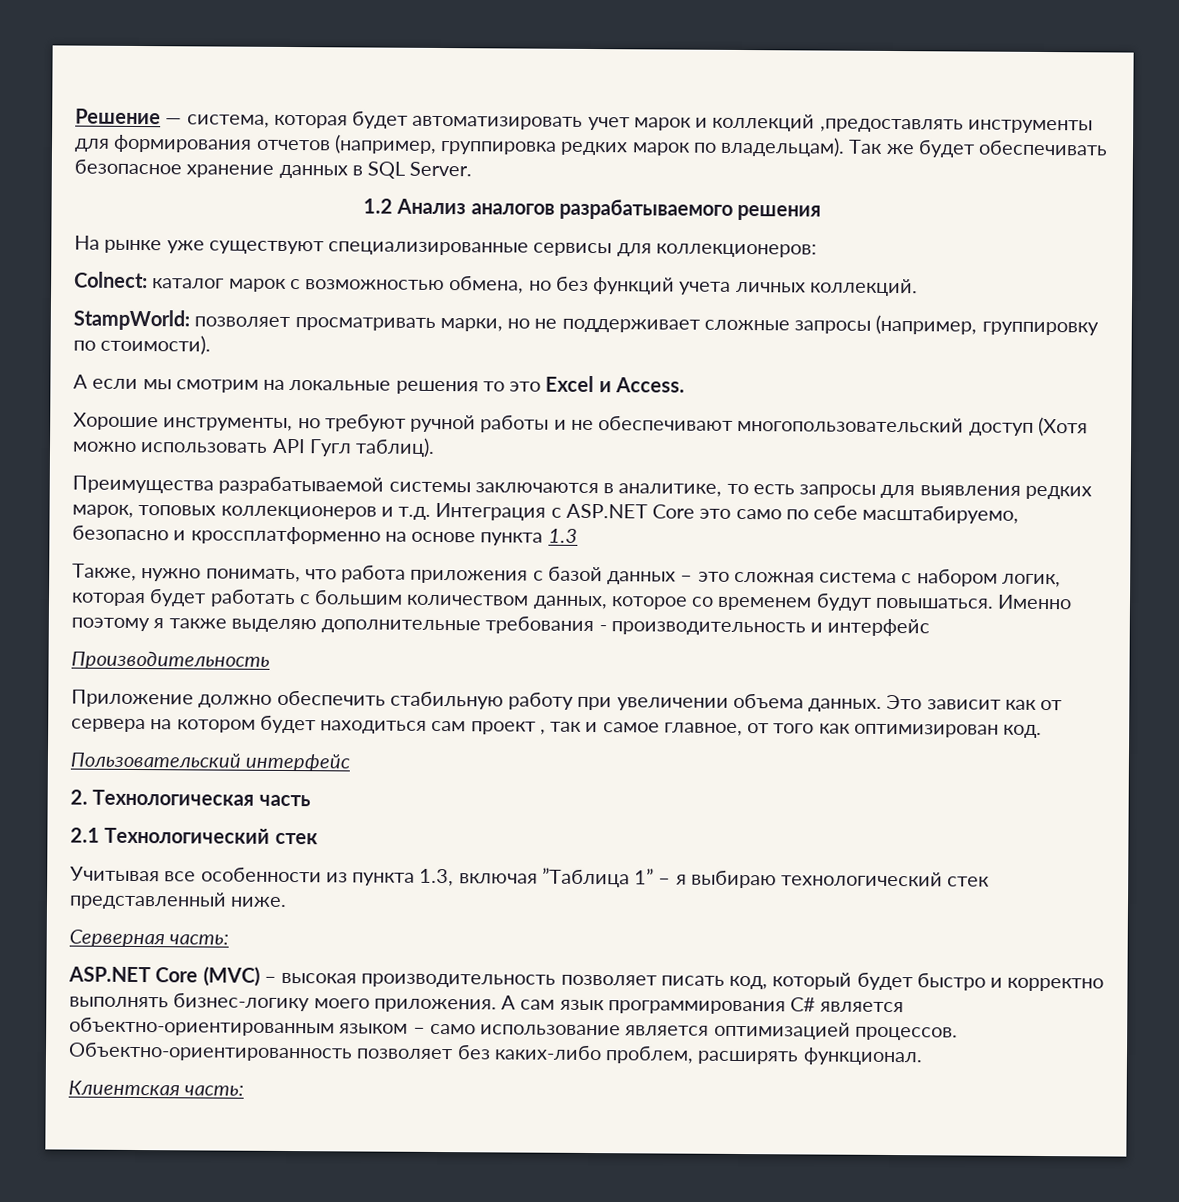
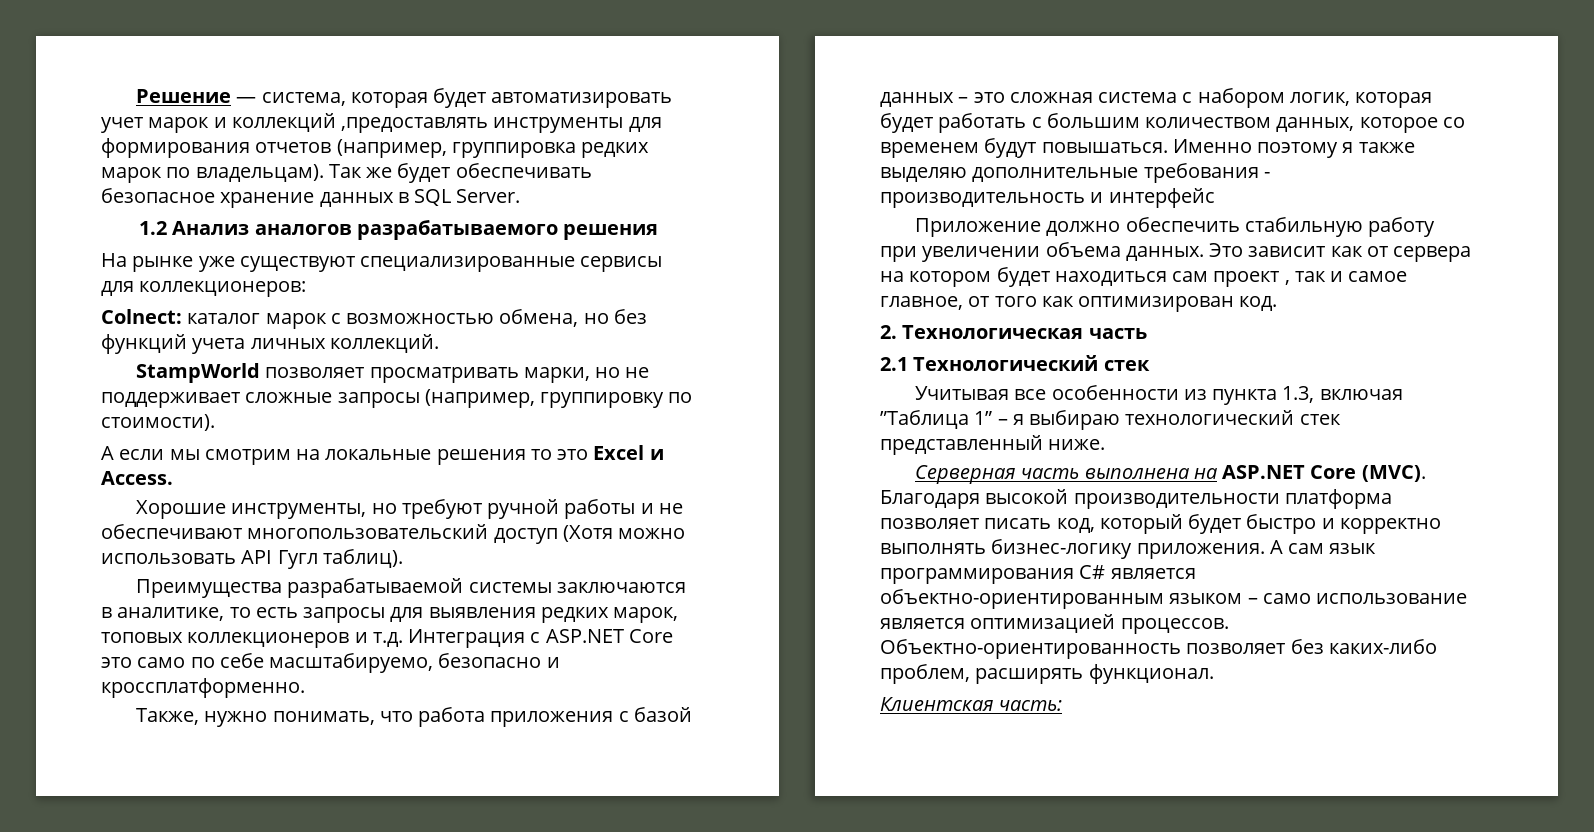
[73,309,190,331] StampWorld: -> [136,363,261,383] StampWorld
[190,526,578,546] кроссплатформенно на основе пункта 1.3 -> [101,678,305,698] кроссплатформенно.
[71,650,270,670] // Производительность -> (1215, 198) none
[70,752,351,772] // Пользовательский интерфейс -> (1278, 303) none
[169,934,230,945] [68,966,557,988] часть: // ASP.NET Core (MVC) – высокая производительность -> [1021,465,1426,482] [880,489,1392,509] часть выполнена на ASP.NET Core (MVC). Благодаря высокой производительности платформа
[313,998,370,1009] моего -> (1133, 549) none

